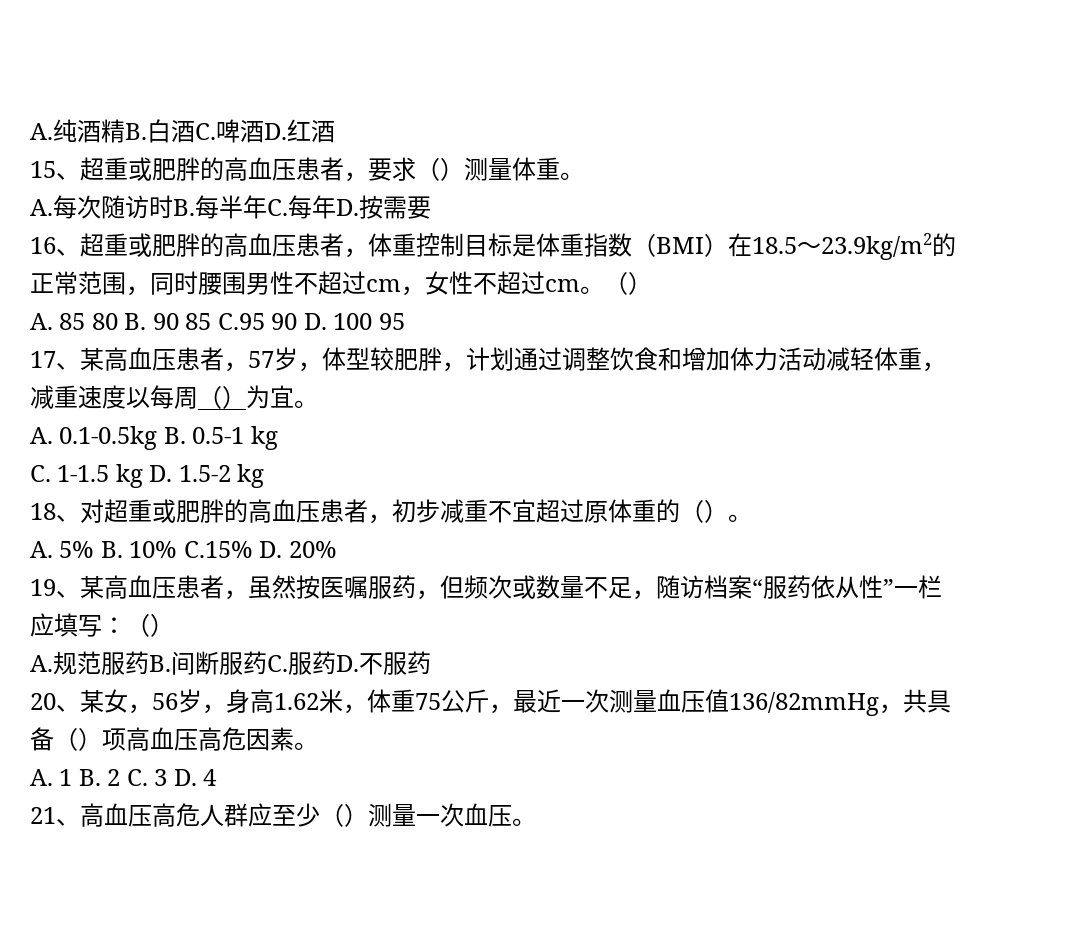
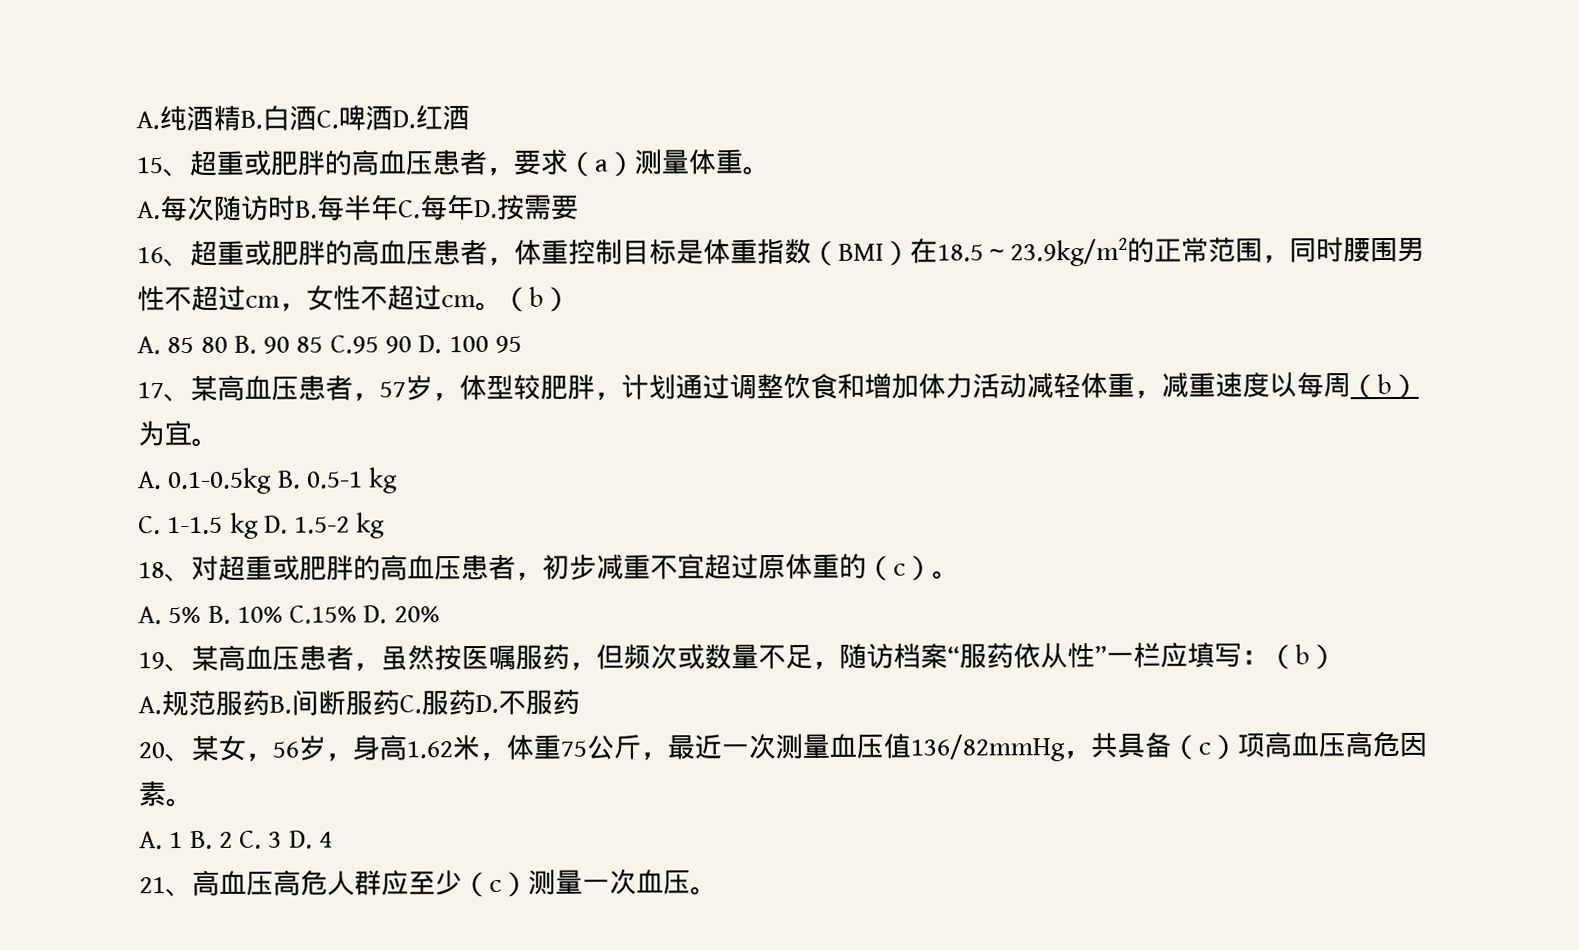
(440, 169) none -> [594,159,608,172] a
(628, 283) none -> [529,286,544,307] b
(222, 397) none -> [1377,374,1392,395] b
(704, 511) none -> [893,563,906,576] c
(150, 625) none -> [1295,644,1310,665] b
(78, 739) none -> [1198,742,1211,755] c
(344, 815) none -> [489,879,502,892] c

